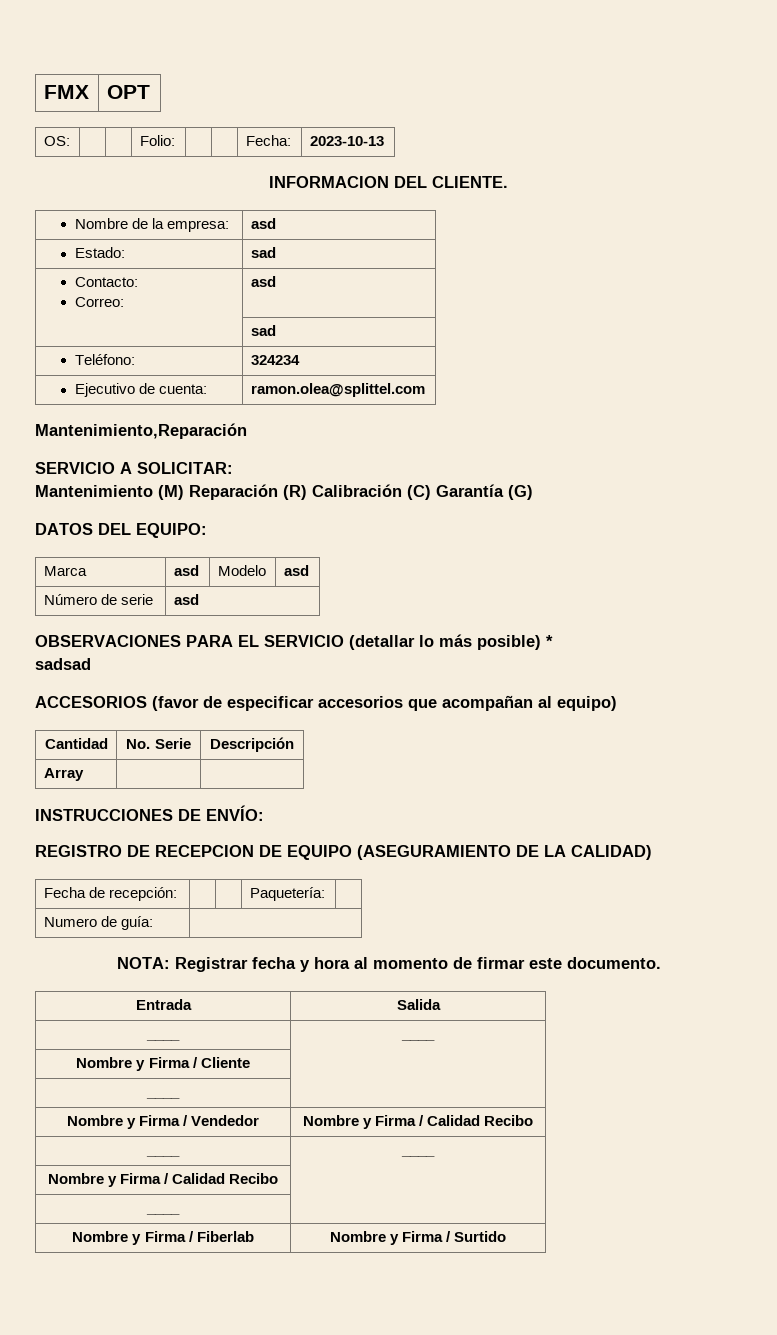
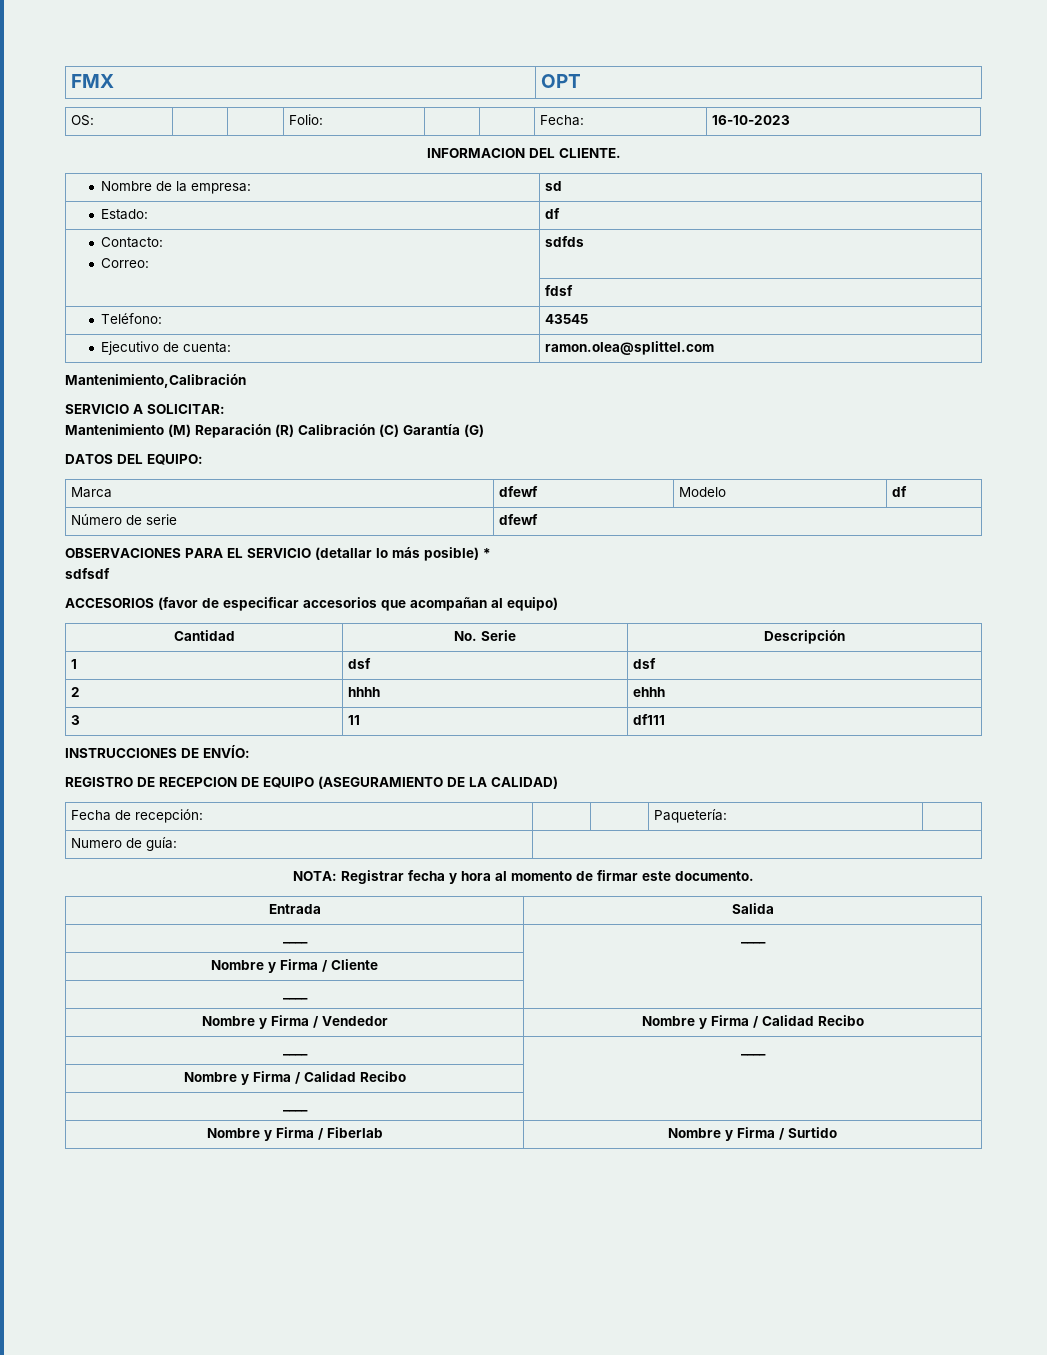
[309,136,384,146] 2023-10-13 -> [711,115,790,125] 16-10-2023
[250,218,276,229] asd -> [544,181,562,191] sd
[250,247,276,258] sad -> [544,208,560,219] df
[250,276,276,287] [250,325,276,336] asd // | sad -> [544,236,584,247] [544,285,573,296] sdfds // | fdsf
[250,355,300,365] 324234 -> [544,314,588,324] 43545
[35,423,247,439] Mantenimiento,Reparación -> [65,374,246,388] Mantenimiento,Calibración
[173,565,199,576] asd -> [498,486,538,497] dfewf
[283,565,309,576] asd -> [891,486,907,497] df
[173,594,199,605] asd -> [498,514,538,525] dfewf
[35,658,91,670] sadsad -> [65,568,110,579] sdfsdf
[43,768,84,781] Array | | -> [70,659,77,669] [347,658,371,669] [632,658,656,669] [70,687,80,697] [347,687,380,697] [632,687,665,697] [70,715,80,725] [347,715,360,725] [632,714,665,725] 1 | dsf | dsf // 2 | hhhh | ehhh // 3 | 11 | df111

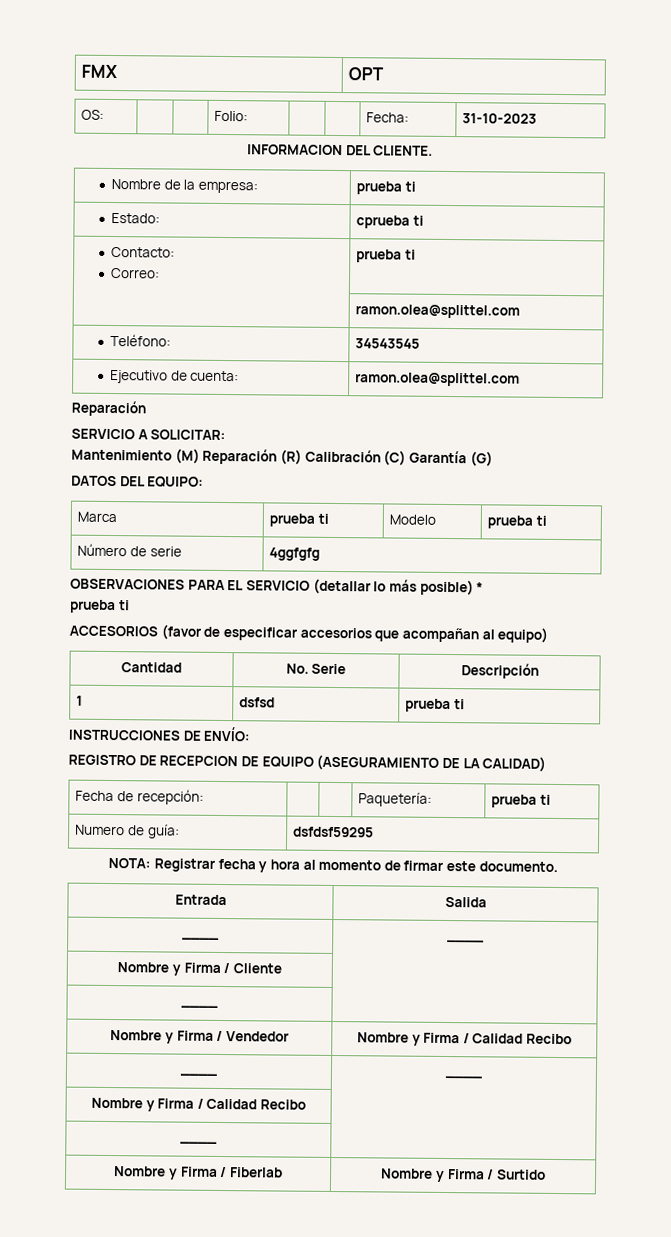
[711,115,790,125] 16-10-2023 -> [462,113,538,124] 31-10-2023
[544,181,562,191] sd -> [356,181,417,195] prueba ti
[544,208,560,219] df -> [356,215,425,229] cprueba ti
[544,236,584,247] [544,285,573,296] sdfds // | fdsf -> [356,249,417,263] [355,304,521,319] prueba ti // | ramon.olea@splittel.com
[544,314,588,324] 43545 -> [355,338,421,349] 34543545
[65,374,246,388] Mantenimiento,Calibración -> [71,400,146,417] Reparación
[498,486,538,497] dfewf -> [269,513,330,527] prueba ti
[891,486,907,497] df -> [487,515,548,529] prueba ti
[498,514,538,525] dfewf -> [269,547,321,561] 4ggfgfg
[65,568,110,579] sdfsdf -> [70,599,130,614] prueba ti
[347,658,371,669] [632,658,656,669] [70,687,80,697] [347,687,380,697] [632,687,665,697] [70,715,80,725] [347,715,360,725] [632,714,665,725] dsf | dsf // 2 | hhhh | ehhh // 3 | 11 | df111 -> [239,697,276,708] [405,698,466,713] dsfsd | prueba ti
(727, 816) none -> [491,794,552,808] prueba ti
(177, 844) none -> [293,826,375,838] dsfdsf59295

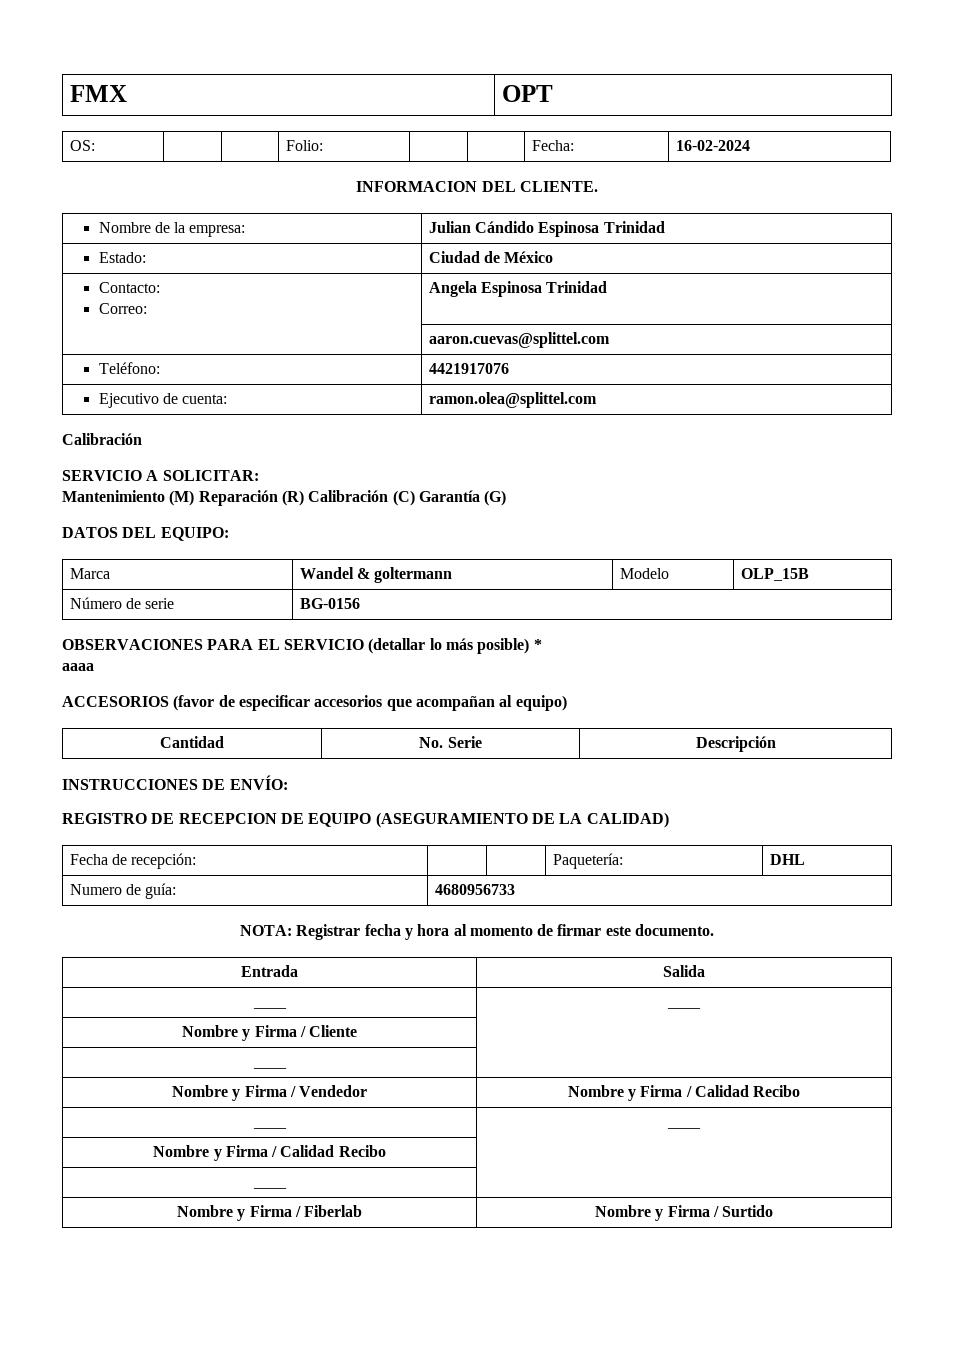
[462,113,538,124] 31-10-2023 -> [675,140,750,151] 16-02-2024
[356,181,417,195] [111,212,161,224] [356,215,425,229] [111,246,176,258] [111,267,161,279] [356,249,417,263] [355,304,521,319] prueba ti // Estado: | cprueba ti // Contacto: // Correo: | prueba ti // | ramon.olea@splittel.com -> [428,221,665,237] [98,252,146,263] [428,251,554,263] [98,282,160,293] [98,303,147,314] [428,281,608,297] [428,332,610,348] Julian Cándido Espinosa Trinidad // Estado: | Ciudad de México // Contacto: // Correo: | Angela Espinosa Trinidad // | aaron.cuevas@splittel.com
[355,338,421,349] 34543545 -> [428,363,509,374] 4421917076
[71,400,146,417] Reparación -> [62,433,142,445] Calibración
[269,513,330,527] prueba ti -> [299,567,453,583] Wandel & goltermann
[487,515,548,529] prueba ti -> [740,568,809,581] OLP_15B
[269,547,321,561] 4ggfgfg -> [299,598,360,609] BG-0156
[70,599,130,614] prueba ti -> [62,663,94,671] aaaa
[76,695,84,706] [239,697,276,708] [405,698,466,713] // 1 | dsfsd | prueba ti -> (776, 744) none
[491,794,552,808] prueba ti -> [769,854,805,865] DHL
[293,826,375,838] dsfdsf59295 -> [434,884,515,895] 4680956733

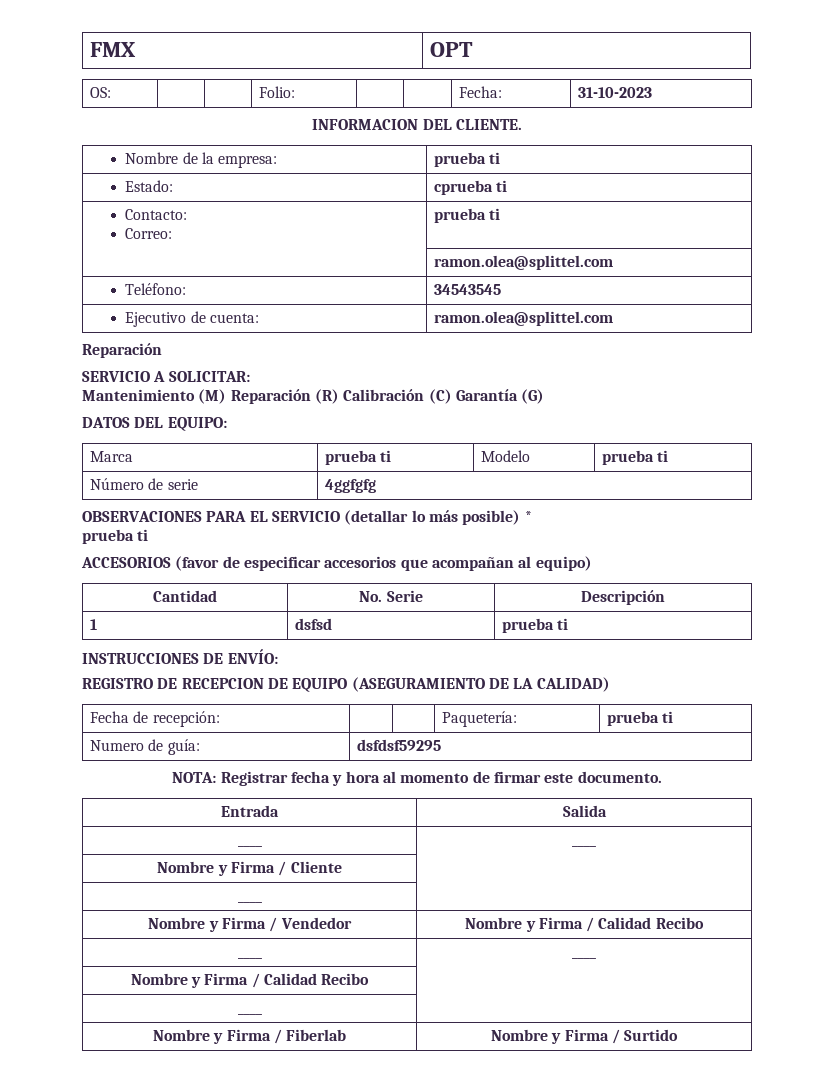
[675,140,750,151] 16-02-2024 -> [577,87,652,98] 31-10-2023
[428,221,665,237] [98,252,146,263] [428,251,554,263] [98,282,160,293] [98,303,147,314] [428,281,608,297] [428,332,610,348] Julian Cándido Espinosa Trinidad // Estado: | Ciudad de México // Contacto: // Correo: | Angela Espinosa Trinidad // | aaron.cuevas@splittel.com -> [433,152,501,167] [125,180,174,192] [433,180,508,195] [125,209,188,220] [125,228,173,239] [433,208,501,223] [433,255,613,270] prueba ti // Estado: | cprueba ti // Contacto: // Correo: | prueba ti // | ramon.olea@splittel.com
[428,363,509,374] 4421917076 -> [433,284,501,295] 34543545
[62,433,142,445] Calibración -> [82,343,162,358] Reparación
[299,567,453,583] Wandel & goltermann -> [324,450,392,465] prueba ti
[740,568,809,581] OLP_15B -> [601,450,669,465] prueba ti
[299,598,360,609] BG-0156 -> [324,479,376,493] 4ggfgfg
[62,663,94,671] aaaa -> [82,529,149,544] prueba ti
(776, 744) none -> [89,619,97,630] [294,618,332,630] [501,618,569,633] // 1 | dsfsd | prueba ti
[769,854,805,865] DHL -> [606,711,674,726] prueba ti
[434,884,515,895] 4680956733 -> [356,739,441,751] dsfdsf59295

